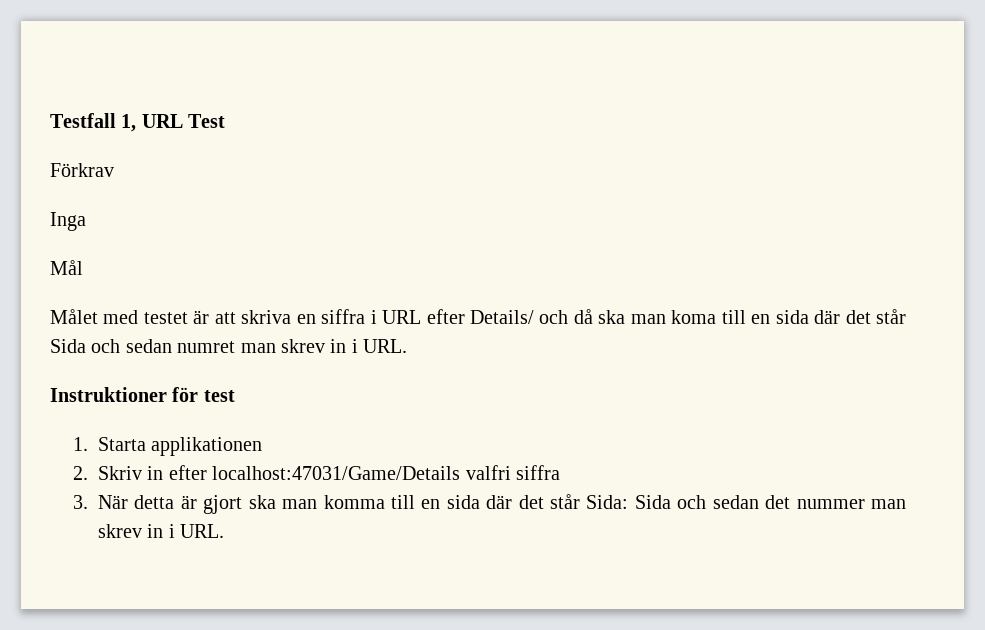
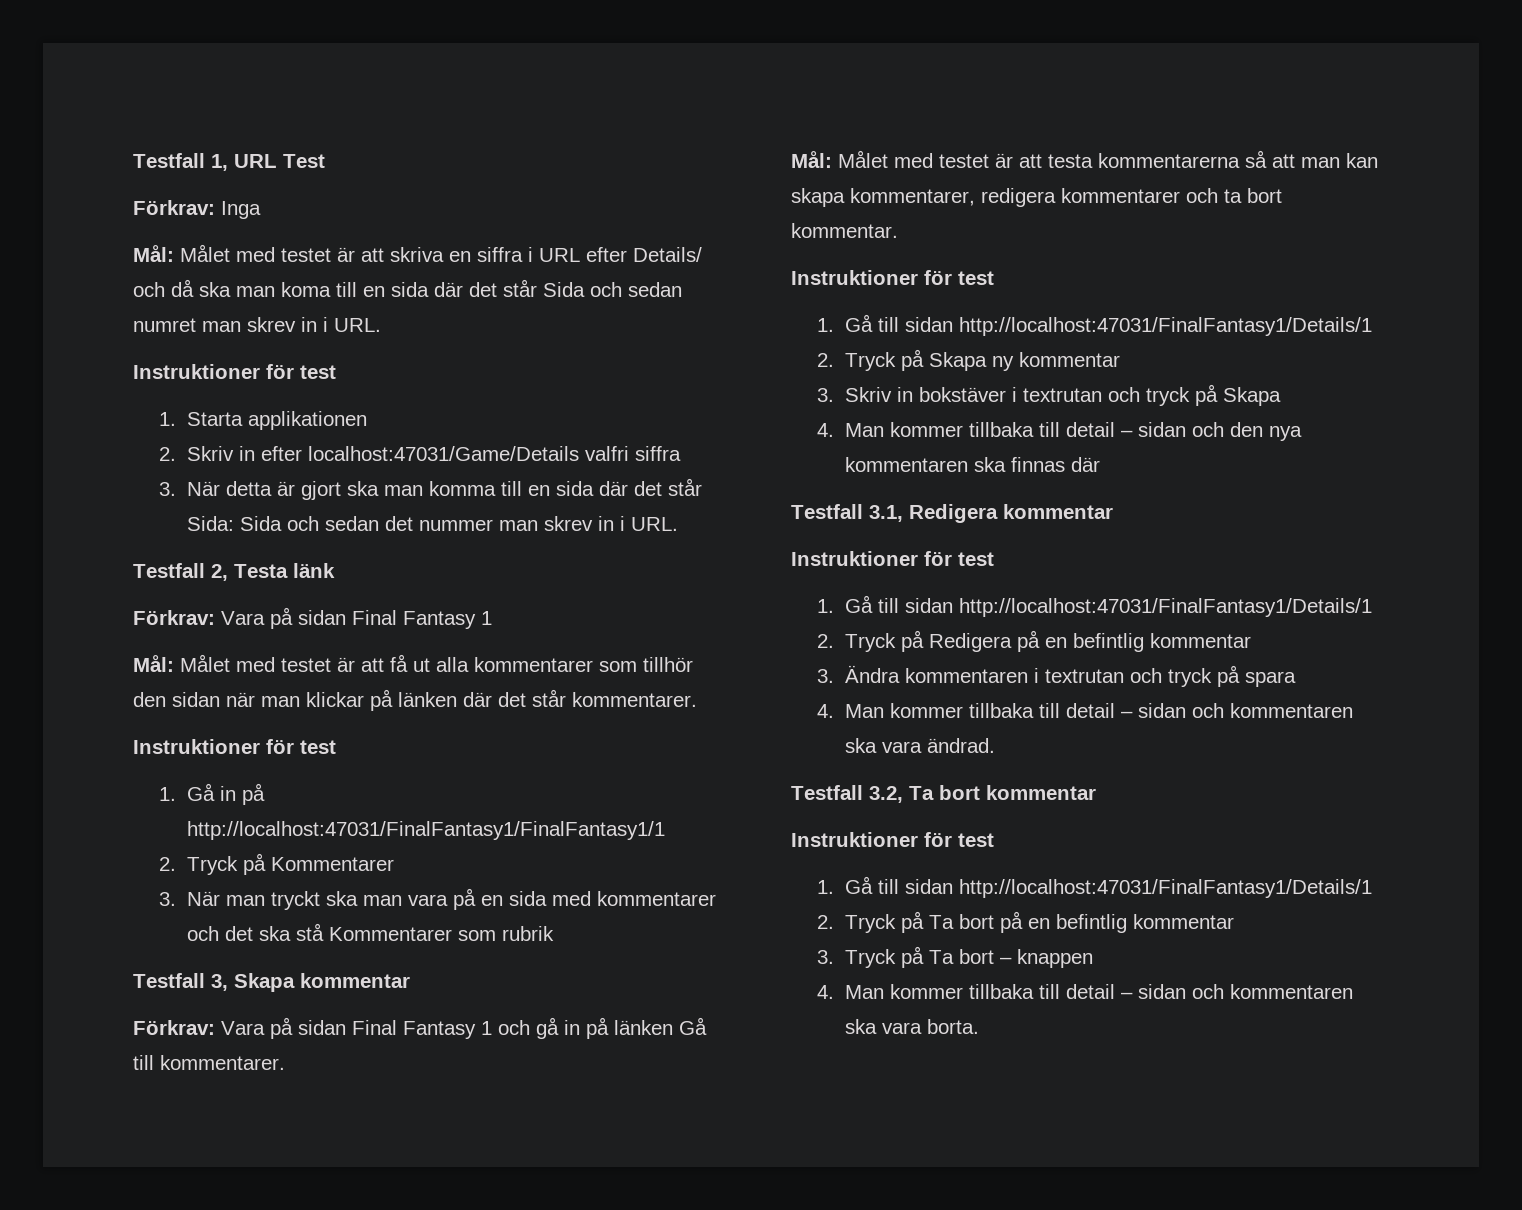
[50,163,114,177] Förkrav // -> [133,200,215,215] Förkrav:
[50,260,83,275] Mål // -> [133,245,174,262] Mål:
(225, 531) none -> [133,563,335,581] [133,607,492,629] [133,654,693,672] [133,689,697,711] [133,739,336,754] [159,783,265,805] [186,821,665,840] [159,853,394,875] [159,888,716,910] [186,923,554,941] [133,973,410,992] [133,1017,707,1039] [133,1055,285,1070] [791,150,1378,168] [791,188,1282,207] [791,223,898,238] [791,270,994,285] [817,314,1372,336] [817,349,1120,371] [817,384,1281,406] [817,422,1302,441] [844,457,1100,472] [791,504,1113,523] [791,551,994,566] [817,595,1372,617] [817,630,1251,652] [817,665,1296,687] [817,703,1353,718] [844,738,995,753] [791,785,1096,803] [791,832,994,847] [817,876,1372,898] [817,911,1234,933] [817,946,1093,968] [817,984,1353,999] [844,1019,979,1034] // Testfall 2, Testa länk // Förkrav: Vara på sidan Final Fantasy 1 // Mål: Målet med testet är att få ut alla kommentarer som tillhör den sidan när man klickar på länken där det står kommentarer. // Instruktioner för test // 1. Gå in på http://localhost:47031/FinalFantasy1/FinalFantasy1/1 // 2. Tryck på Kommentarer // 3. När man tryckt ska man vara på en sida med kommentarer och det ska stå Kommentarer som rubrik // Testfall 3, Skapa kommentar // Förkrav: Vara på sidan Final Fantasy 1 och gå in på länken Gå till kommentarer. // Mål: Målet med testet är att testa kommentarerna så att man kan skapa kommentarer, redigera kommentarer och ta bort kommentar. // Instruktioner för test // 1. Gå till sidan http://localhost:47031/FinalFantasy1/Details/1 // 2. Tryck på Skapa ny kommentar // 3. Skriv in bokstäver i textrutan och tryck på Skapa // 4. Man kommer tillbaka till detail – sidan och den nya kommentaren ska finnas där // Testfall 3.1, Redigera kommentar // Instruktioner för test // 1. Gå till sidan http://localhost:47031/FinalFantasy1/Details/1 // 2. Tryck på Redigera på en befintlig kommentar // 3. Ändra kommentaren i textrutan och tryck på spara // 4. Man kommer tillbaka till detail – sidan och kommentaren ska vara ändrad. // Testfall 3.2, Ta bort kommentar // Instruktioner för test // 1. Gå till sidan http://localhost:47031/FinalFantasy1/Details/1 // 2. Tryck på Ta bort på en befintlig kommentar // 3. Tryck på Ta bort – knappen // 4. Man kommer tillbaka till detail – sidan och kommentaren ska vara borta.

